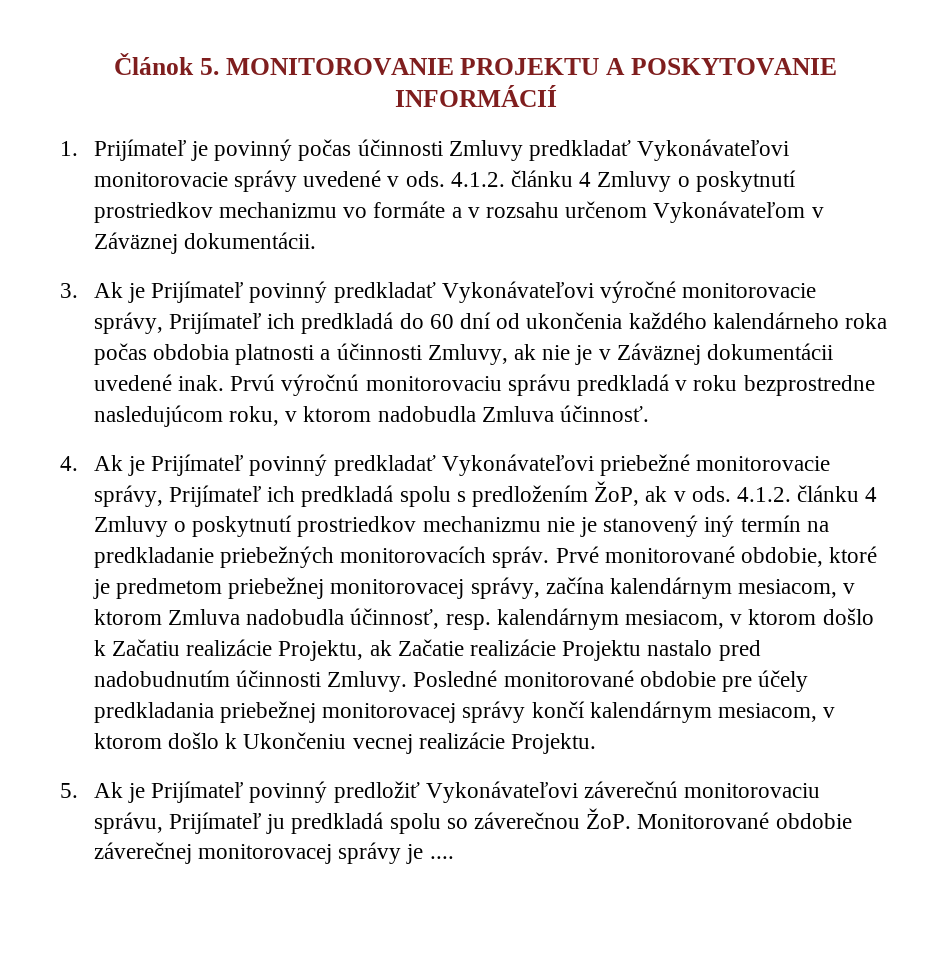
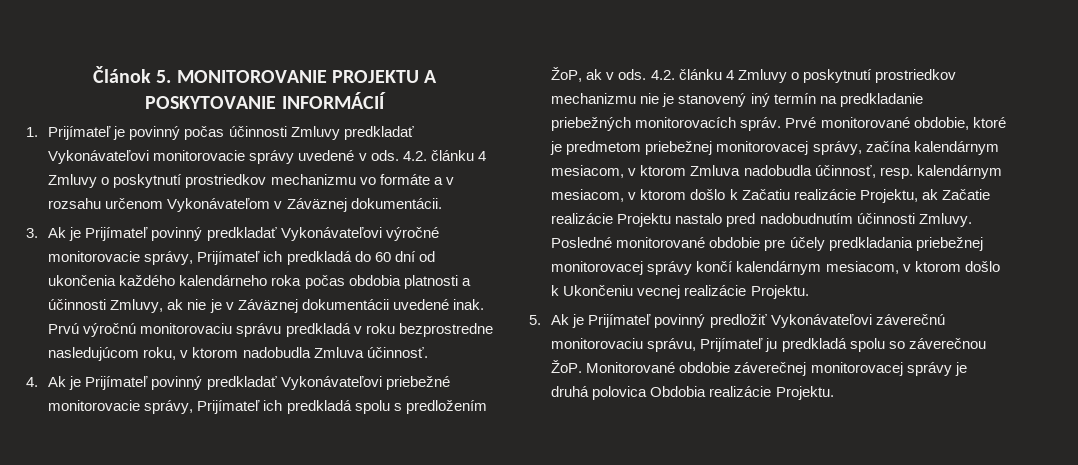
[450,172,505,187] 4.1.2. -> [402,151,427,161] 4.2.
[736,487,791,502] 4.1.2. -> [650,70,675,80] 4.2.
[429,856,454,859] .... -> [551,386,834,400] druhá polovica Obdobia realizácie Projektu.

